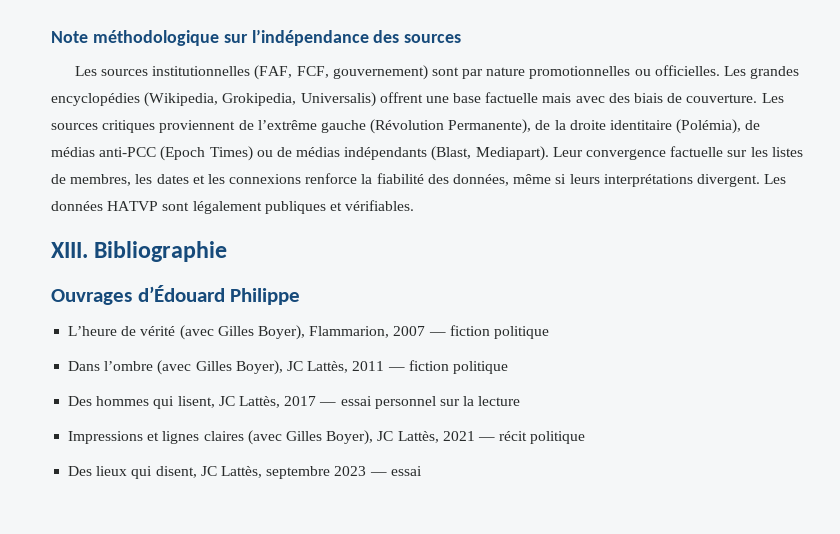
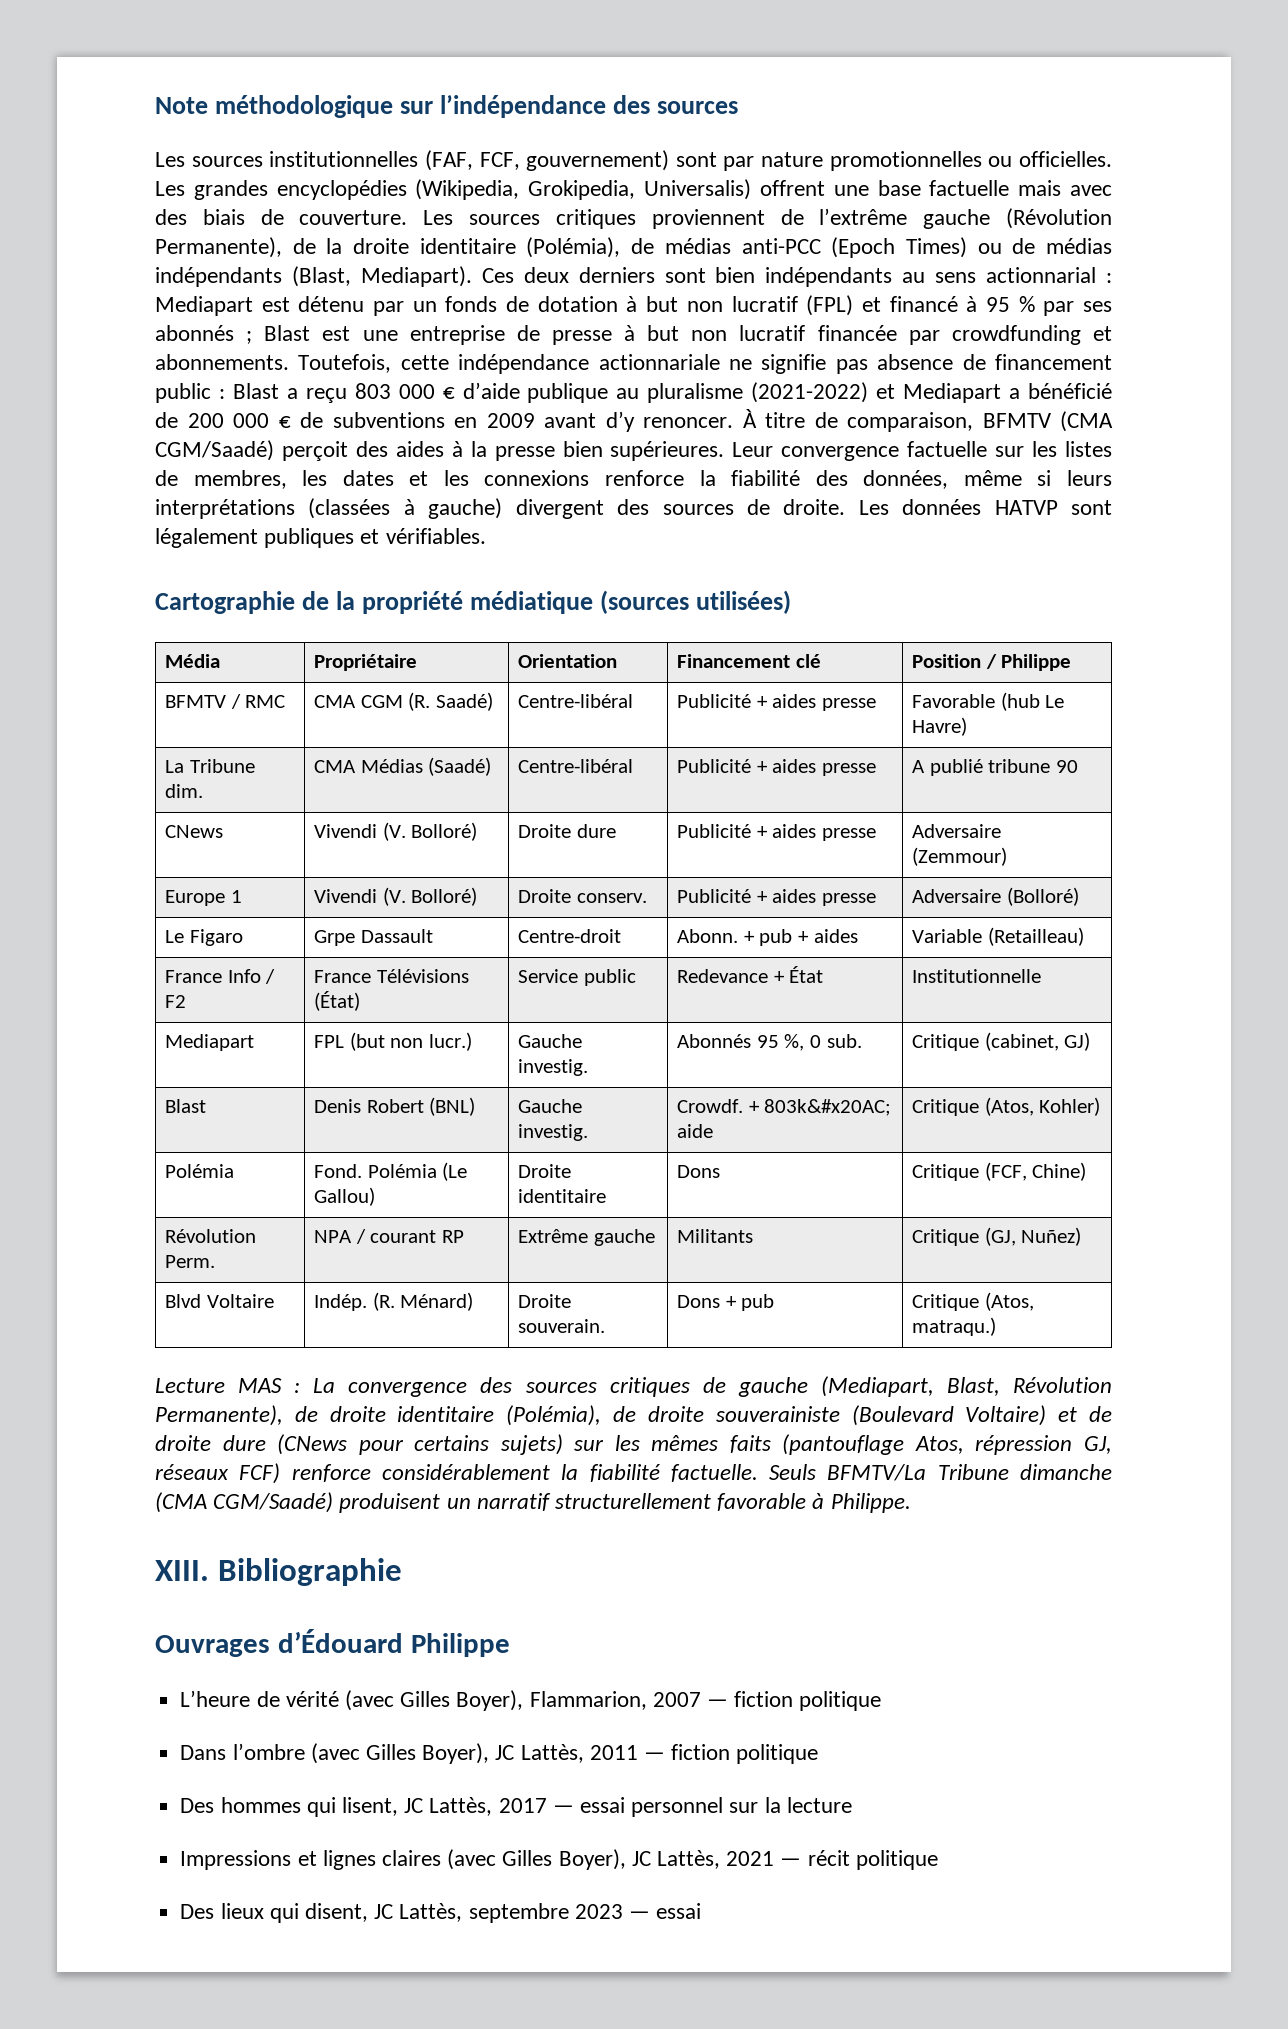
(549, 153) none -> [481,267,1112,287] [155,295,1113,316] [155,325,1112,345] [155,354,1112,374] [155,382,1112,403] [155,409,1113,432] [155,440,725,461] Ces deux derniers sont bien indépendants au sens actionnarial : Mediapart est détenu par un fonds de dotation à but non lucratif (FPL) et financé à 95 % par ses abonnés ; Blast est une entreprise de presse à but non lucratif financée par crowdfunding et abonnements. Toutefois, cette indépendance actionnariale ne signifie pas absence de financement public : Blast a reçu 803 000 € d’aide publique au pluralisme (2021-2022) et Mediapart a bénéficié de 200 000 € de subventions en 2009 avant d’y renoncer. À titre de comparaison, BFMTV (CMA CGM/Saadé) perçoit des aides à la presse bien supérieures.
[696,174,760,187] divergent. -> [308,498,846,519] (classées à gauche) divergent des sources de droite.
(415, 205) none -> [155,590,792,614] [165,654,221,668] [314,654,418,671] [518,654,618,668] [677,654,821,668] [912,654,1072,671] [165,694,286,709] [314,692,494,711] [518,694,634,708] [677,694,877,711] [912,692,1065,711] [912,717,968,736] [165,759,255,773] [165,784,204,798] [314,757,492,776] [518,759,634,773] [677,759,877,776] [912,759,1079,776] [165,825,224,838] [314,822,478,841] [518,824,616,838] [677,824,877,841] [912,824,1002,838] [912,847,1008,866] [165,890,242,906] [314,887,478,906] [518,889,647,903] [677,889,877,906] [912,887,1079,906] [165,929,243,946] [314,929,433,946] [518,929,622,943] [677,929,858,946] [912,927,1084,946] [165,969,276,984] [165,995,187,1008] [314,969,469,983] [314,991,361,1011] [518,969,636,986] [677,966,824,983] [912,969,1042,983] [165,1034,255,1051] [314,1032,473,1051] [518,1034,583,1048] [518,1059,589,1076] [677,1034,862,1051] [912,1032,1091,1051] [165,1099,207,1113] [314,1097,476,1116] [518,1099,583,1113] [518,1124,589,1141] [677,1099,892,1116] [677,1124,714,1138] [912,1097,1101,1116] [165,1164,235,1178] [314,1162,468,1181] [314,1187,376,1206] [518,1164,572,1178] [518,1189,607,1203] [677,1165,721,1178] [912,1162,1087,1181] [165,1229,257,1243] [165,1255,216,1268] [314,1229,465,1244] [518,1229,655,1246] [677,1229,754,1243] [912,1227,1082,1246] [165,1294,274,1308] [314,1292,474,1311] [518,1294,572,1308] [518,1319,606,1333] [677,1294,775,1311] [912,1292,1034,1311] [912,1317,997,1336] [155,1376,1112,1397] [155,1405,1112,1426] [155,1434,1112,1455] [155,1463,1112,1484] [155,1492,911,1513] // Cartographie de la propriété médiatique (sources utilisées) // Média | Propriétaire | Orientation | Financement clé | Position / Philippe // BFMTV / RMC | CMA CGM (R. Saadé) | Centre-libéral | Publicité + aides presse | Favorable (hub Le Havre) // La Tribune dim. | CMA Médias (Saadé) | Centre-libéral | Publicité + aides presse | A publié tribune 90 // CNews | Vivendi (V. Bolloré) | Droite dure | Publicité + aides presse | Adversaire (Zemmour) // Europe 1 | Vivendi (V. Bolloré) | Droite conserv. | Publicité + aides presse | Adversaire (Bolloré) // Le Figaro | Grpe Dassault | Centre-droit | Abonn. + pub + aides | Variable (Retailleau) // France Info / F2 | France Télévisions (État) | Service public | Redevance + État | Institutionnelle // Mediapart | FPL (but non lucr.) | Gauche investig. | Abonnés 95 %, 0 sub. | Critique (cabinet, GJ) // Blast | Denis Robert (BNL) | Gauche investig. | Crowdf. + 803k&#x20AC; aide | Critique (Atos, Kohler) // Polémia | Fond. Polémia (Le Gallou) | Droite identitaire | Dons | Critique (FCF, Chine) // Révolution Perm. | NPA / courant RP | Extrême gauche | Militants | Critique (GJ, Nuñez) // Blvd Voltaire | Indép. (R. Ménard) | Droite souverain. | Dons + pub | Critique (Atos, matraqu.) // Lecture MAS : La convergence des sources critiques de gauche (Mediapart, Blast, Révolution Permanente), de droite identitaire (Polémia), de droite souverainiste (Boulevard Voltaire) et de droite dure (CNews pour certains sujets) sur les mêmes faits (pantouflage Atos, répression GJ, réseaux FCF) renforce considérablement la fiabilité factuelle. Seuls BFMTV/La Tribune dimanche (CMA CGM/Saadé) produisent un narratif structurellement favorable à Philippe.

